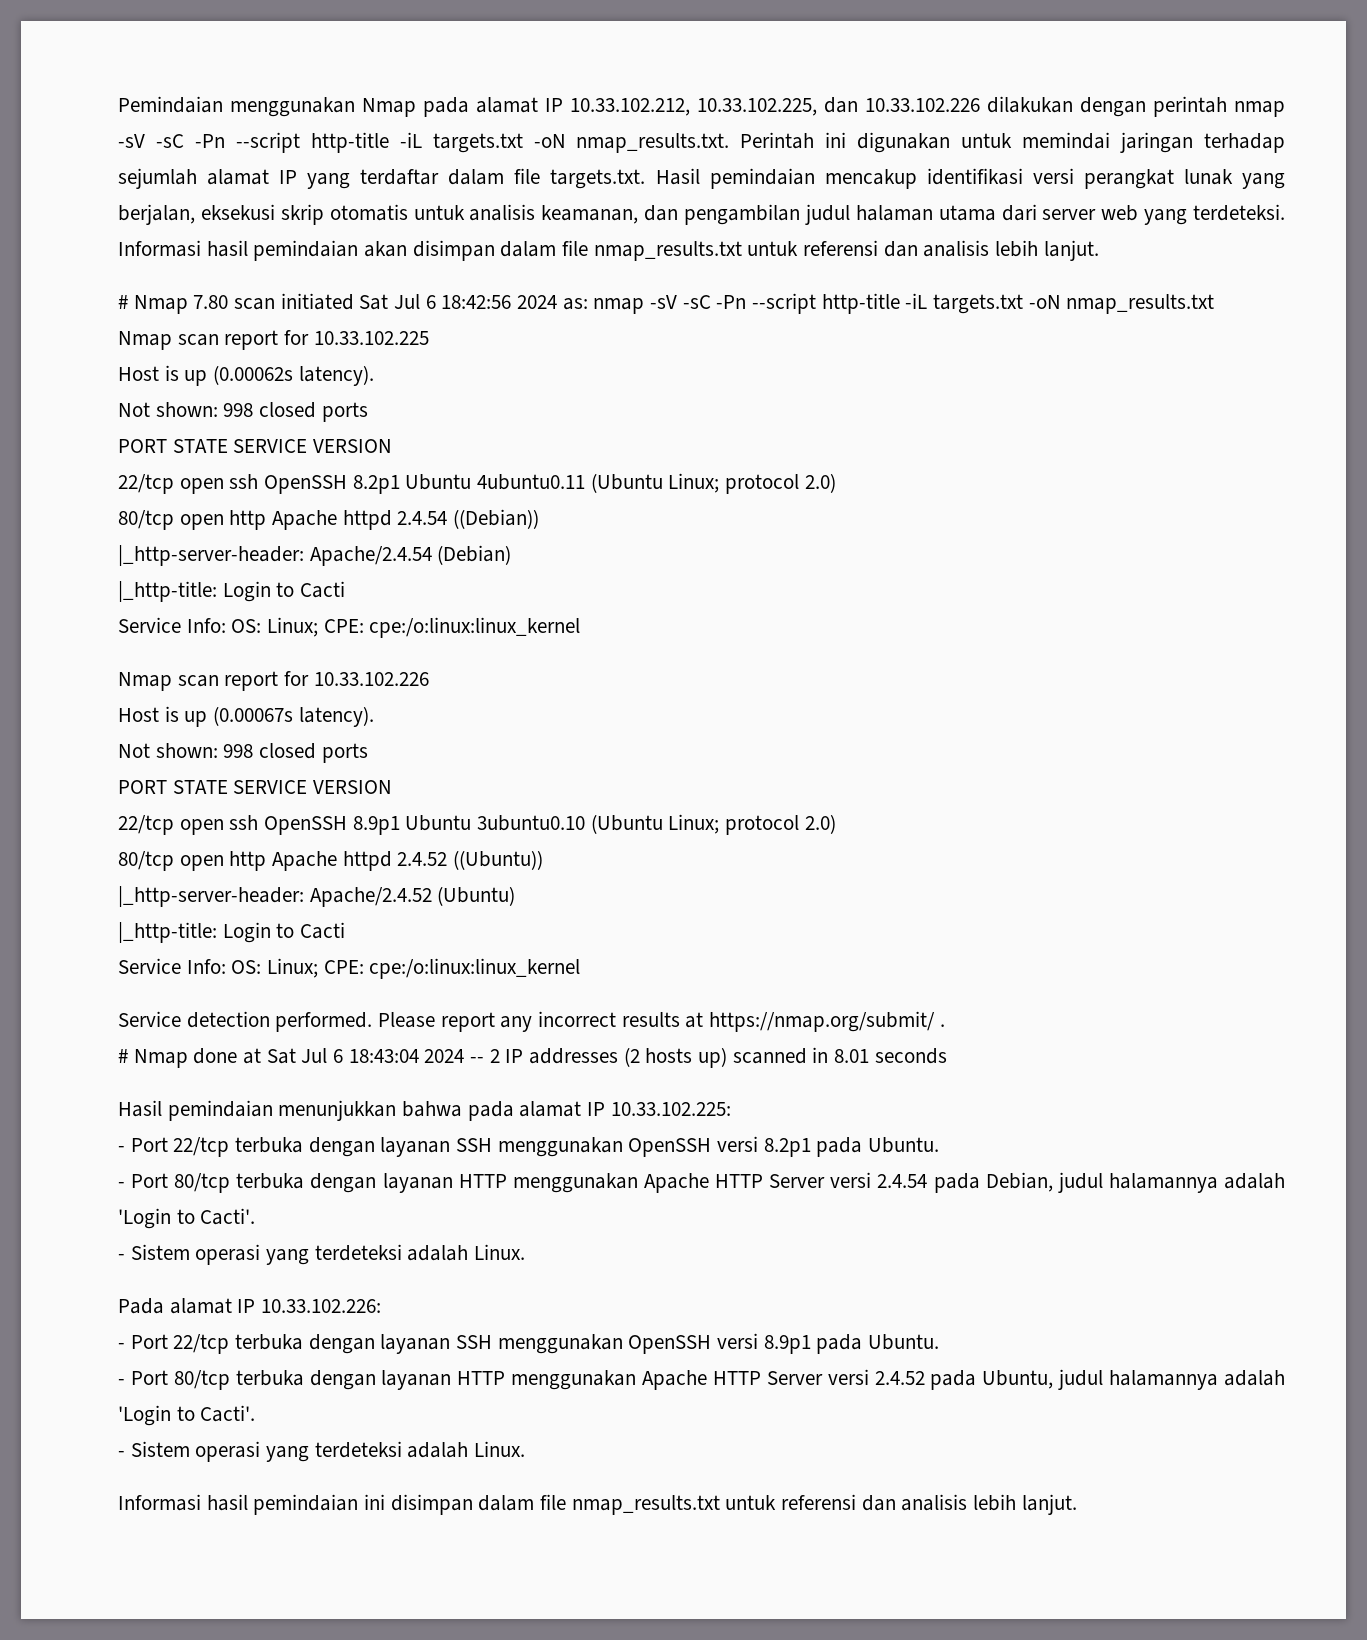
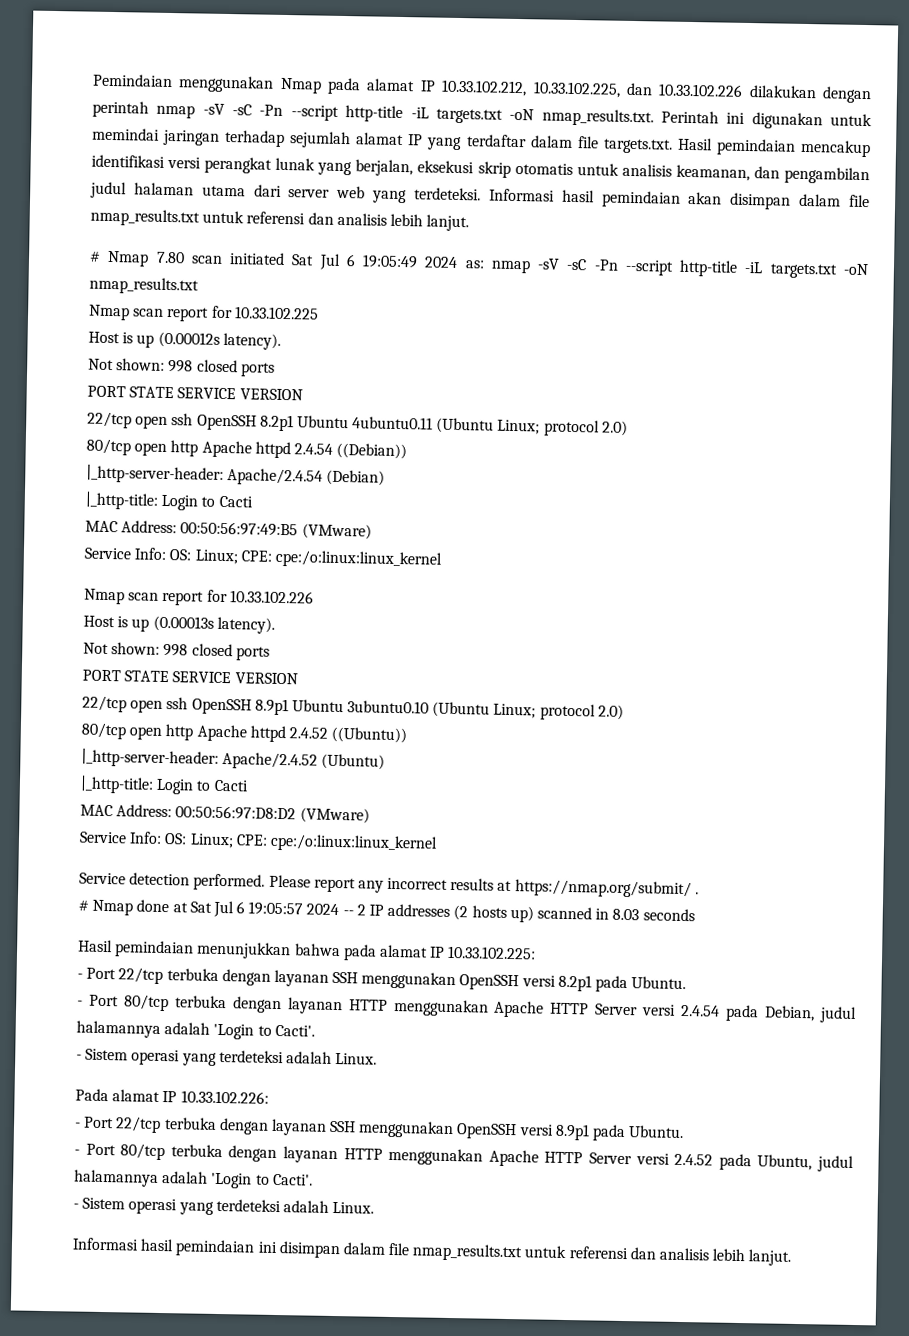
[441,295,512,309] 18:42:56 -> [362,254,419,269] 19:05:49
[213,365,294,385] (0.00062s -> [157,331,220,348] (0.00012s
(346, 589) none -> [85,520,372,540] // MAC Address: 00:50:56:97:49:B5 (VMware)
[213,706,294,726] (0.00067s -> [152,615,214,632] (0.00013s
(346, 930) none -> [80,804,370,824] // MAC Address: 00:50:56:97:D8:D2 (VMware)
[348,1049,419,1063] 18:43:04 -> [248,901,304,916] 19:05:57
[834,1049,870,1063] 8.01 -> [612,908,640,921] 8.03

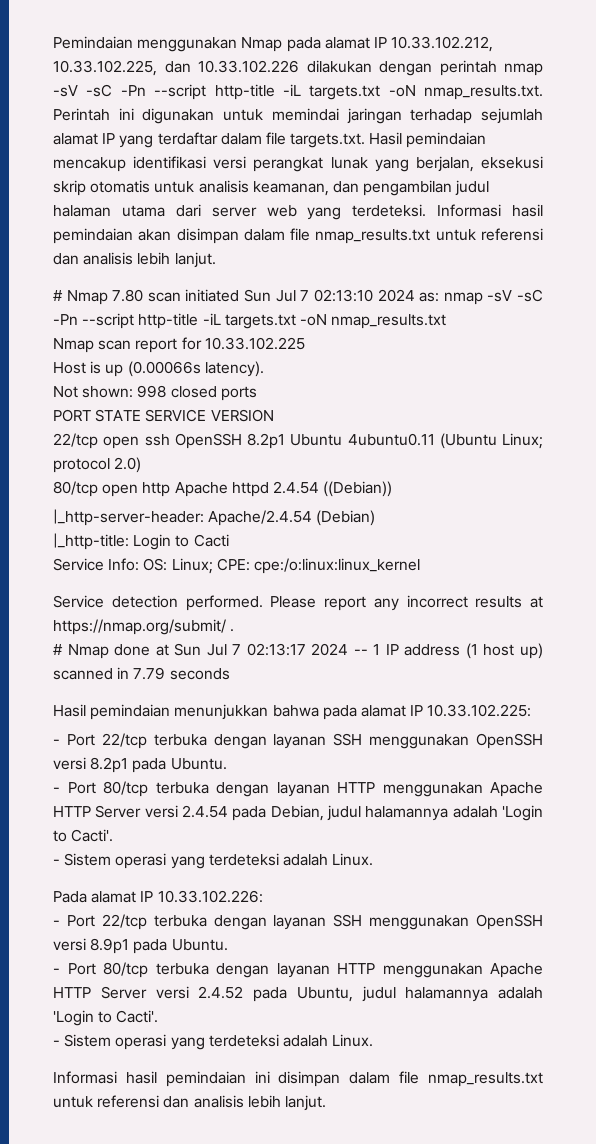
[291,253,419,270] Sat Jul 6 19:05:49 -> [244,289,373,302] Sun Jul 7 02:13:10
[157,331,220,348] (0.00012s -> [127,361,201,377] (0.00066s
[85,520,372,540] [84,547,442,569] [84,588,314,606] [83,615,275,634] [83,642,270,661] [82,669,298,685] [82,695,624,721] [81,722,408,744] [81,748,386,770] [80,775,249,795] [80,804,370,824] // MAC Address: 00:50:56:97:49:B5 (VMware) // Service Info: OS: Linux; CPE: cpe:/o:linux:linux_kernel // Nmap scan report for 10.33.102.226 // Host is up (0.00013s latency). // Not shown: 998 closed ports // PORT STATE SERVICE VERSION // 22/tcp open ssh OpenSSH 8.9p1 Ubuntu 3ubuntu0.10 (Ubuntu Linux; protocol 2.0) // 80/tcp open http Apache httpd 2.4.52 ((Ubuntu)) // |_http-server-header: Apache/2.4.52 (Ubuntu) // |_http-title: Login to Cacti // MAC Address: 00:50:56:97:D8:D2 (VMware) -> (229, 540) none
[189,900,507,921] Sat Jul 6 19:05:57 2024 -- 2 IP addresses (2 hosts -> [174,643,515,659] Sun Jul 7 02:13:17 2024 -- 1 IP address (1 host
[612,908,640,921] 8.03 -> [133,667,166,680] 7.79

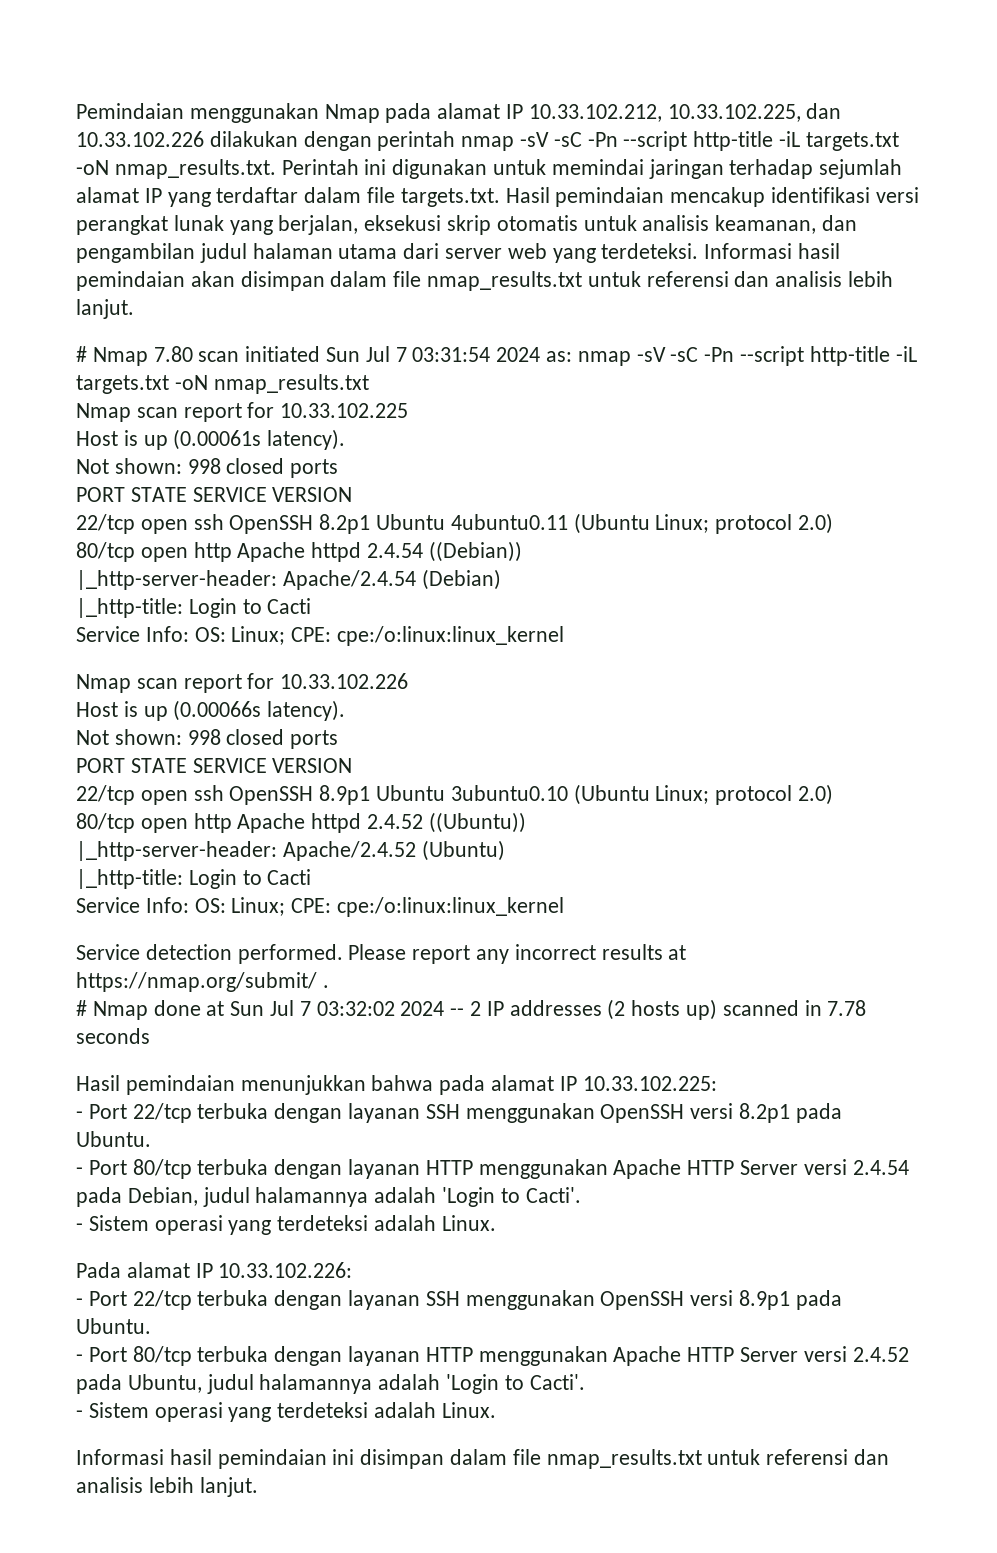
[313,289,373,302] 02:13:10 -> [412,347,491,362] 03:31:54
[127,361,201,377] (0.00066s -> [173,429,262,450] (0.00061s
(420, 566) none -> [76,673,409,693] [76,700,346,721] [76,729,339,749] [76,758,353,773] [76,784,834,805] [76,812,526,833] [76,840,505,861] [76,869,312,889] [76,897,565,917] // Nmap scan report for 10.33.102.226 // Host is up (0.00066s latency). // Not shown: 998 closed ports // PORT STATE SERVICE VERSION // 22/tcp open ssh OpenSSH 8.9p1 Ubuntu 3ubuntu0.10 (Ubuntu Linux; protocol 2.0) // 80/tcp open http Apache httpd 2.4.52 ((Ubuntu)) // |_http-server-header: Apache/2.4.52 (Ubuntu) // |_http-title: Login to Cacti // Service Info: OS: Linux; CPE: cpe:/o:linux:linux_kernel
[246,643,306,656] 02:13:17 -> [316,1001,395,1016] 03:32:02
[373,643,515,659] 1 IP address (1 host -> [470,999,681,1020] 2 IP addresses (2 hosts
[133,667,166,680] 7.79 -> [827,1000,867,1016] 7.78

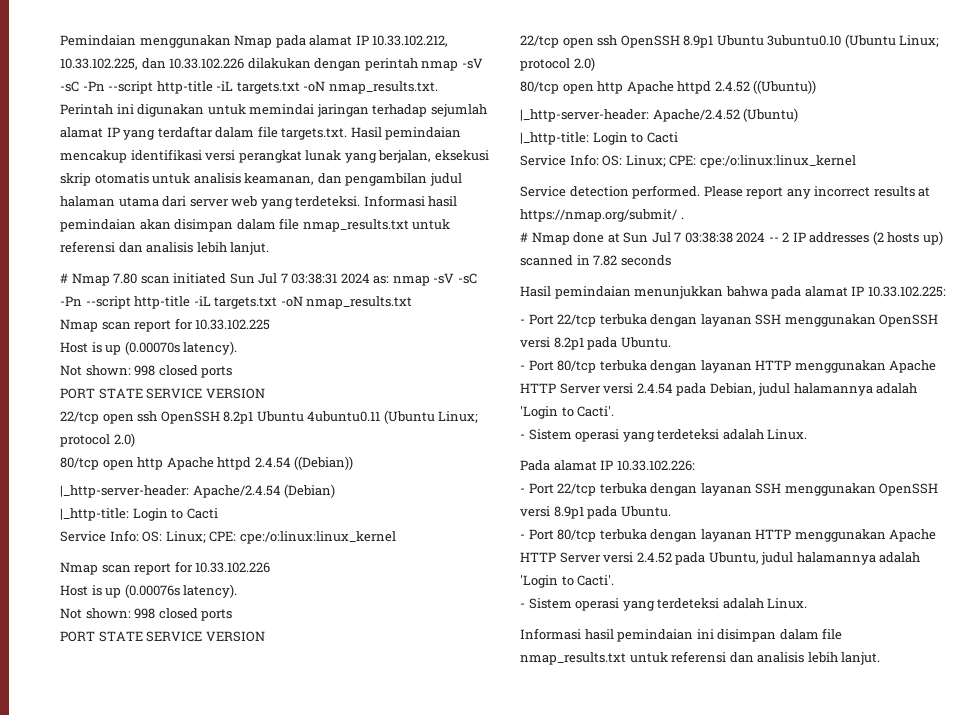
[412,347,491,362] 03:31:54 -> [291,273,338,284] 03:38:31
[173,429,262,450] (0.00061s -> [124,341,180,355] (0.00070s
[173,700,262,721] (0.00066s -> [124,584,180,598] (0.00076s
[316,1001,395,1016] 03:32:02 -> [684,232,733,243] 03:38:38
[827,1000,867,1016] 7.78 -> [593,255,618,266] 7.82

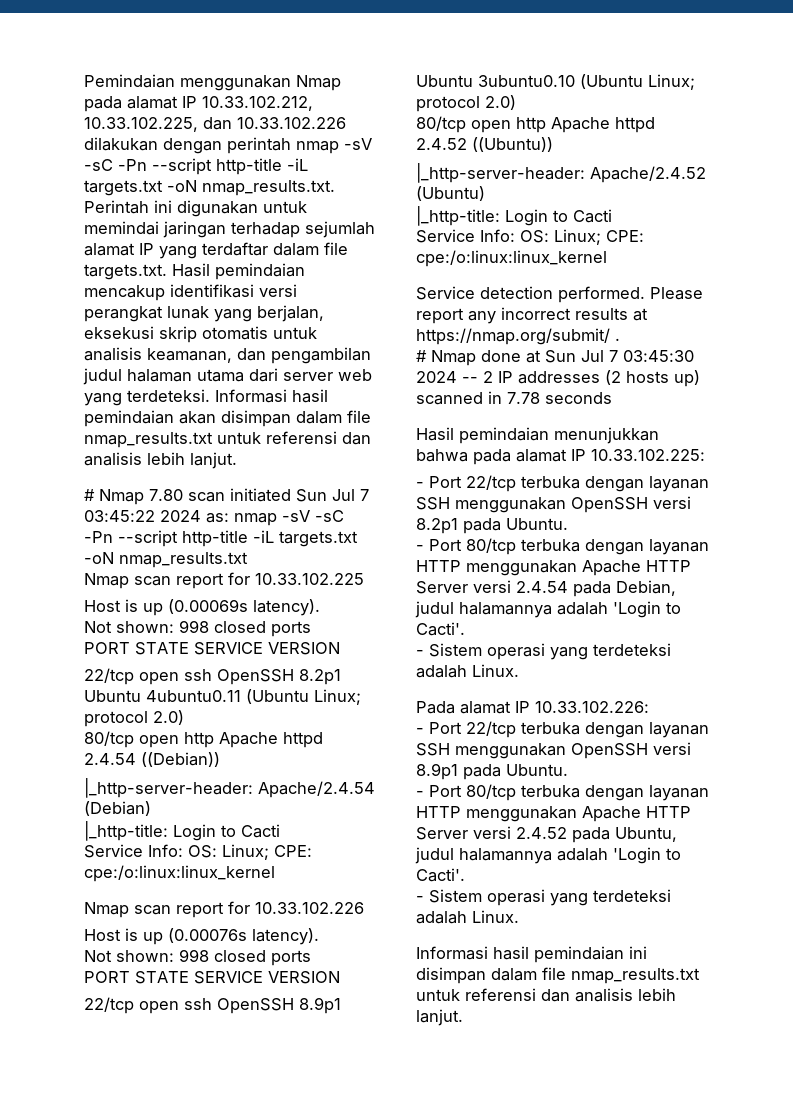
[291,273,338,284] 03:38:31 -> [84,510,155,522] 03:45:22
[124,341,180,355] (0.00070s -> [168,599,248,614] (0.00069s
[684,232,733,243] 03:38:38 -> [623,350,694,362] 03:45:30
[593,255,618,266] 7.82 -> [507,392,540,404] 7.78

